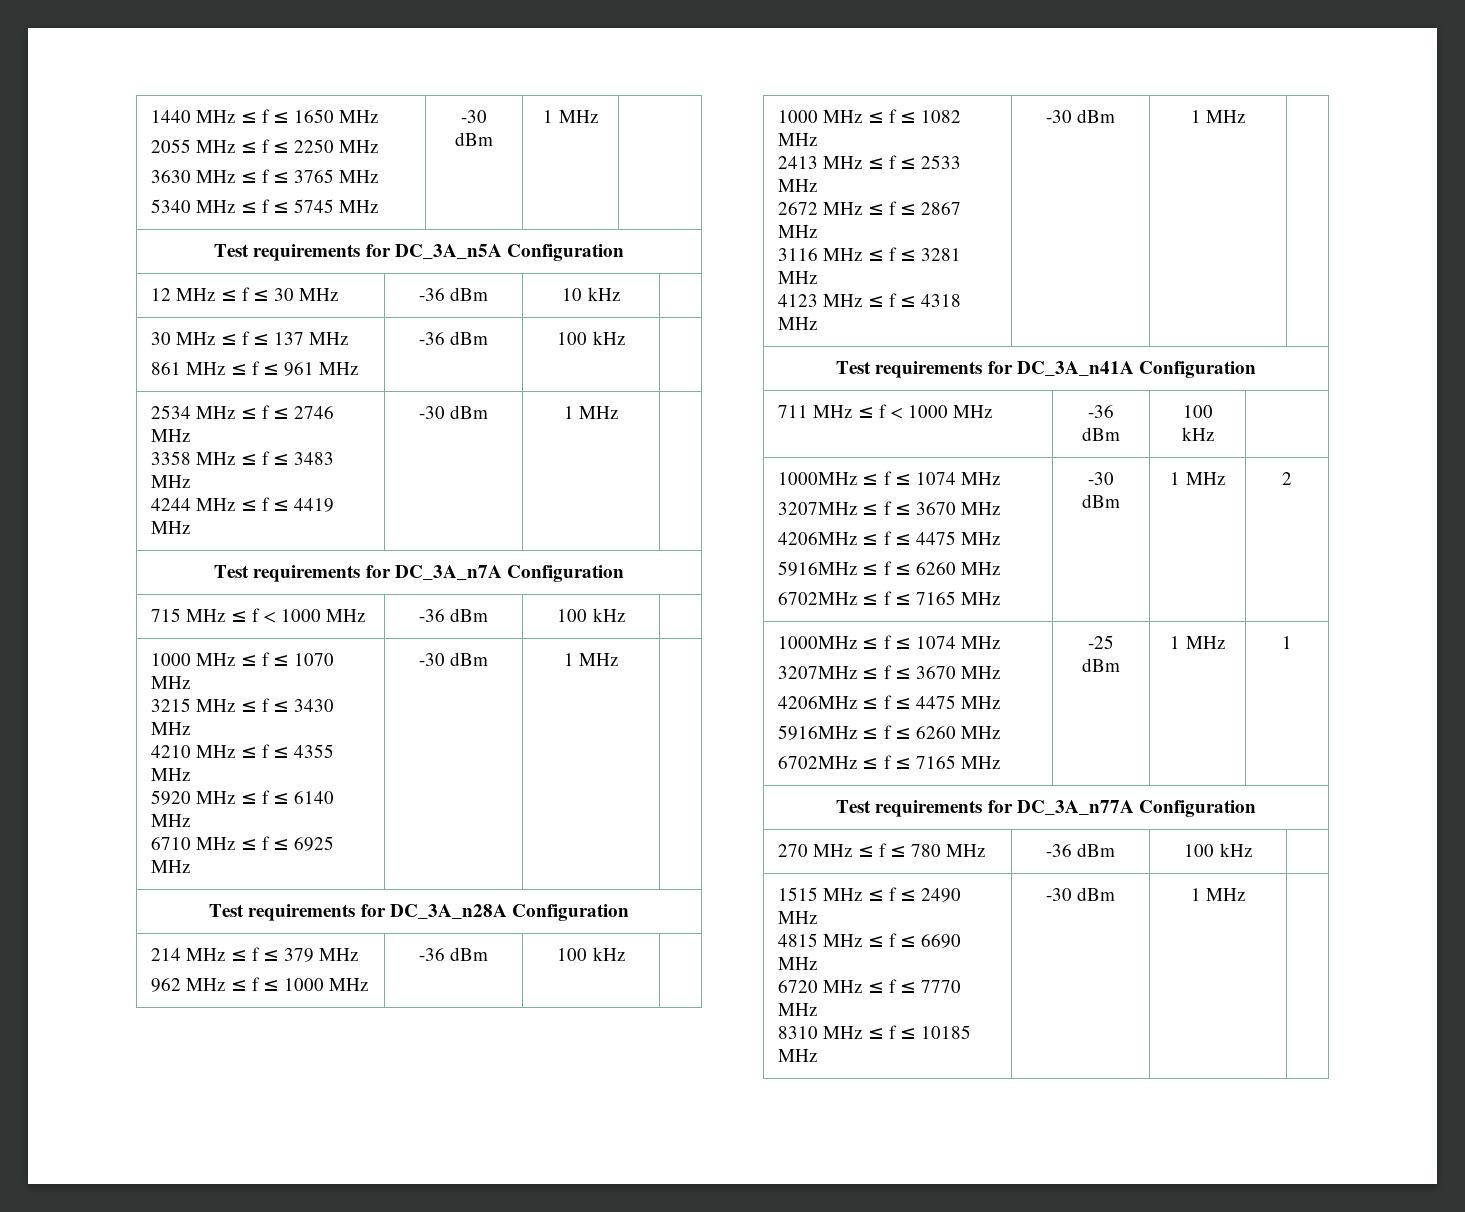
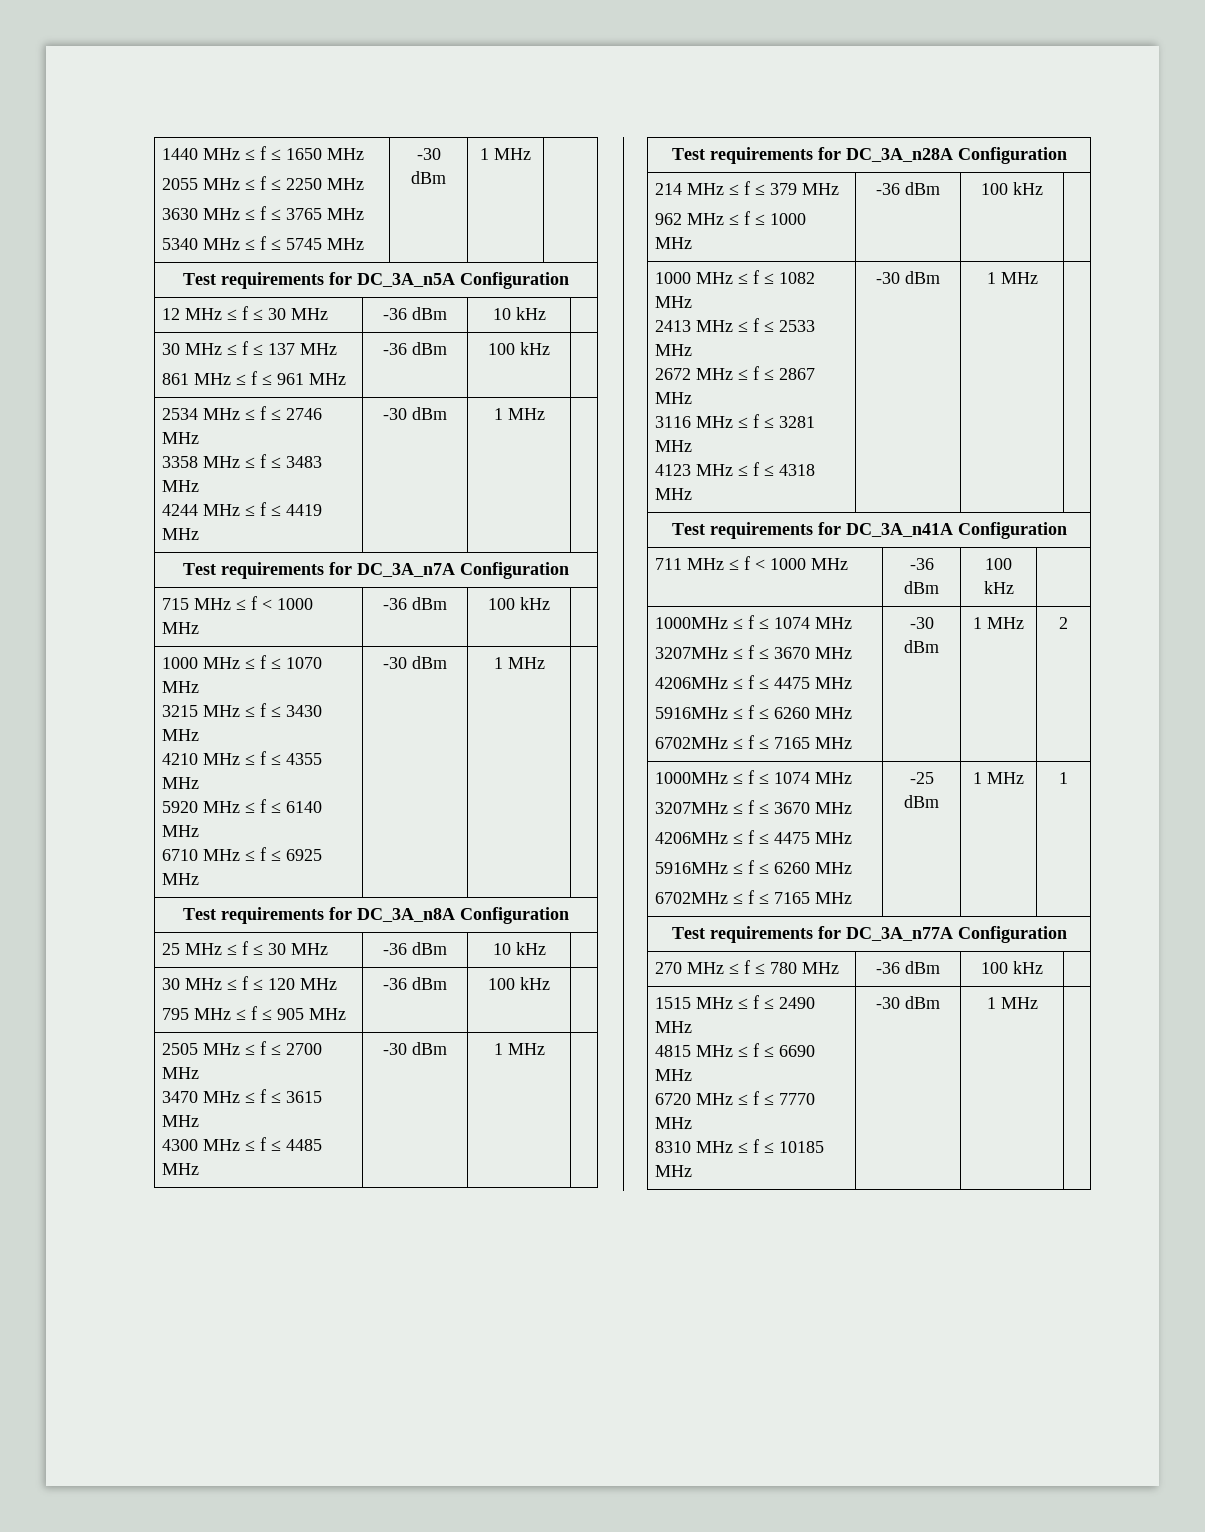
(619, 659) none -> [183,907,569,924] [162,941,329,955] [383,942,447,955] [492,942,546,955] [162,976,338,990] [162,1006,347,1020] [383,977,447,990] [488,977,550,990] [162,1041,323,1055] [162,1067,200,1079] [162,1089,323,1103] [162,1115,200,1127] [162,1137,323,1151] [162,1163,200,1175] [383,1042,447,1055] [493,1043,545,1055] // Test requirements for DC_3A_n8A Configuration // 25 MHz ≤ f ≤ 30 MHz | -36 dBm | 10 kHz | // 30 MHz ≤ f ≤ 120 MHz // 795 MHz ≤ f ≤ 905 MHz | -36 dBm | 100 kHz | // 2505 MHz ≤ f ≤ 2700 MHz // 3470 MHz ≤ f ≤ 3615 MHz // 4300 MHz ≤ f ≤ 4485 MHz | -30 dBm | 1 MHz |

